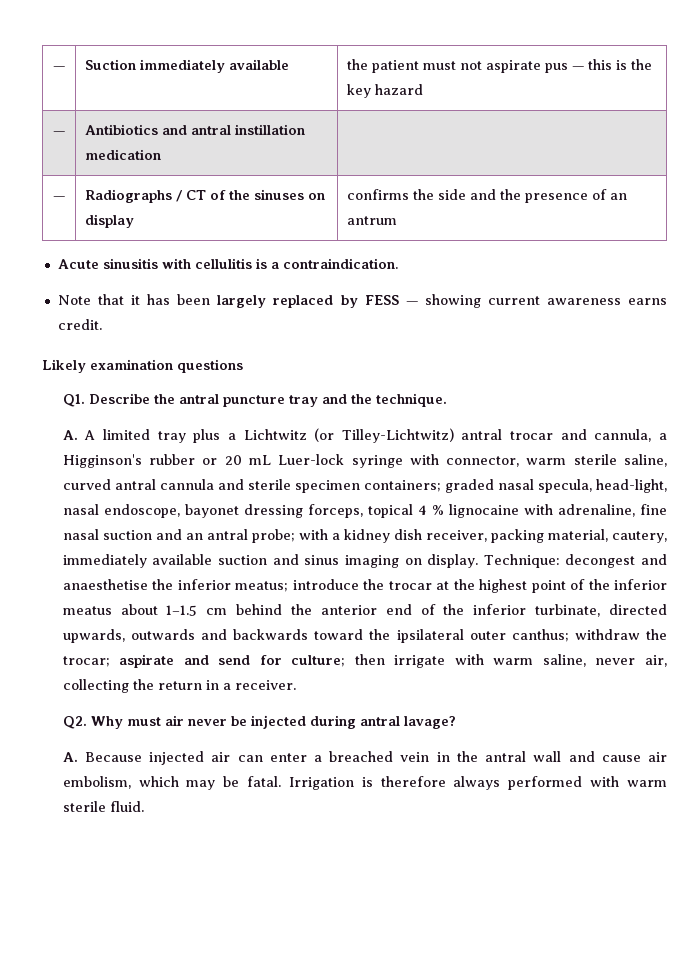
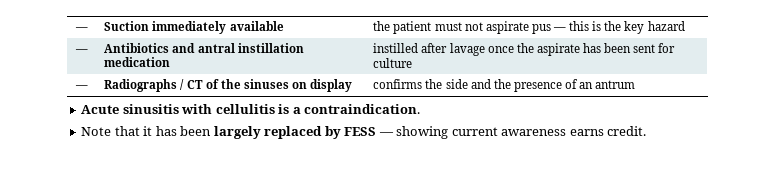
(162, 154) none -> [373,43,676,56] [373,58,413,68] instilled after lavage once the aspirate has been sent for culture
[42,359,243,373] [62,393,447,407] [62,428,667,443] [62,454,668,468] [62,479,668,493] [62,504,667,518] [62,529,667,543] [62,554,668,568] [62,579,667,593] [62,604,667,617] [62,629,667,643] [62,654,667,668] [62,679,296,693] [62,715,456,729] [62,751,668,765] [62,776,667,790] [62,801,144,812] // Likely examination questions // Q1. Describe the antral puncture tray and the technique. // A. A limited tray plus a Lichtwitz (or Tilley-Lichtwitz) antral trocar and cannula, a Higginson's rubber or 20 mL Luer-lock syringe with connector, warm sterile saline, curved antral cannula and sterile specimen containers; graded nasal specula, head-light, nasal endoscope, bayonet dressing forceps, topical 4 % lignocaine with adrenaline, fine nasal suction and an antral probe; with a kidney dish receiver, packing material, cautery, immediately available suction and sinus imaging on display. Technique: decongest and anaesthetise the inferior meatus; introduce the trocar at the highest point of the inferior meatus about 1–1.5 cm behind the anterior end of the inferior turbinate, directed upwards, outwards and backwards toward the ipsilateral outer canthus; withdraw the trocar; aspirate and send for culture; then irrigate with warm saline, never air, collecting the return in a receiver. // Q2. Why must air never be injected during antral lavage? // A. Because injected air can enter a breached vein in the antral wall and cause air embolism, which may be fatal. Irrigation is therefore always performed with warm sterile fluid. -> (647, 131) none

